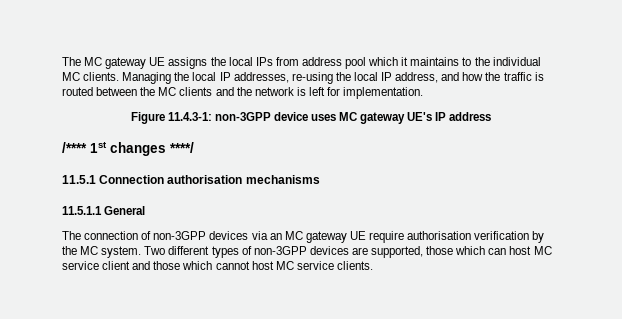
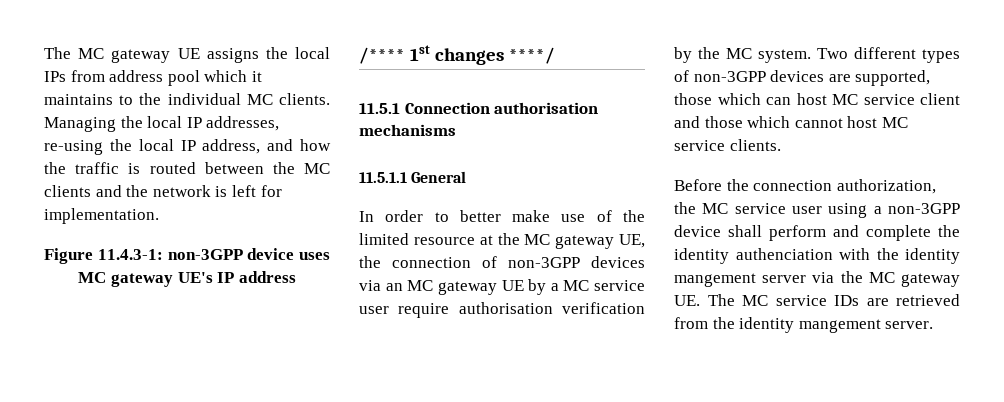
[62,231,81,240] The -> [359,210,645,222] [359,233,645,249] [359,256,381,268] In order to better make use of the limited resource at the MC gateway UE, the
(366, 235) none -> [528,279,645,295] [359,306,389,314] by a MC service user
(373, 265) none -> [674,179,936,194] [674,202,960,218] [674,225,960,241] [674,248,960,264] [674,271,960,287] [674,294,960,306] [674,317,934,333] // Before the connection authorization, the MC service user using a non-3GPP device shall perform and complete the identity authenciation with the identity mangement server via the MC gateway UE. The MC service IDs are retrieved from the identity mangement server.

